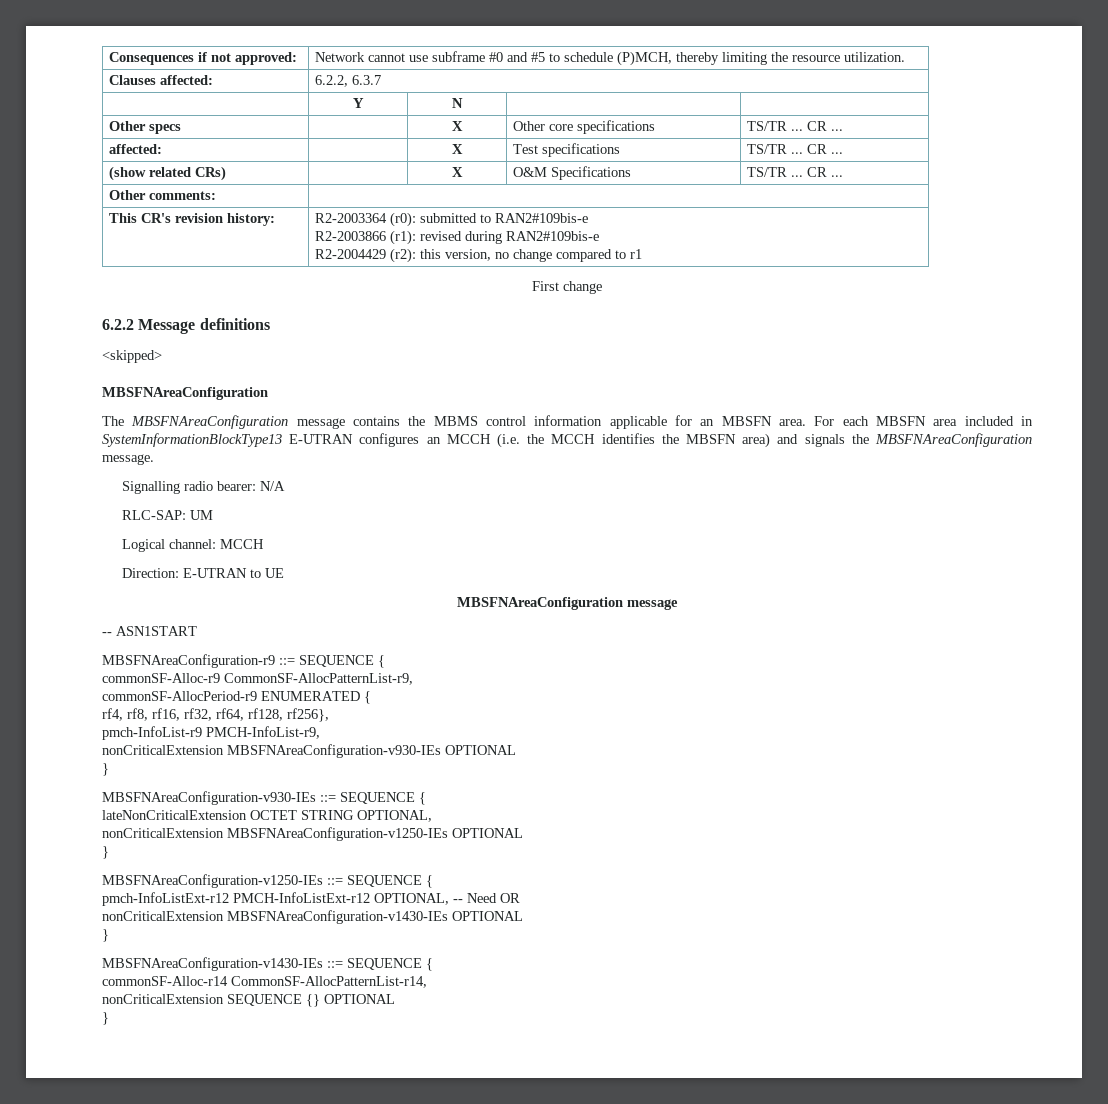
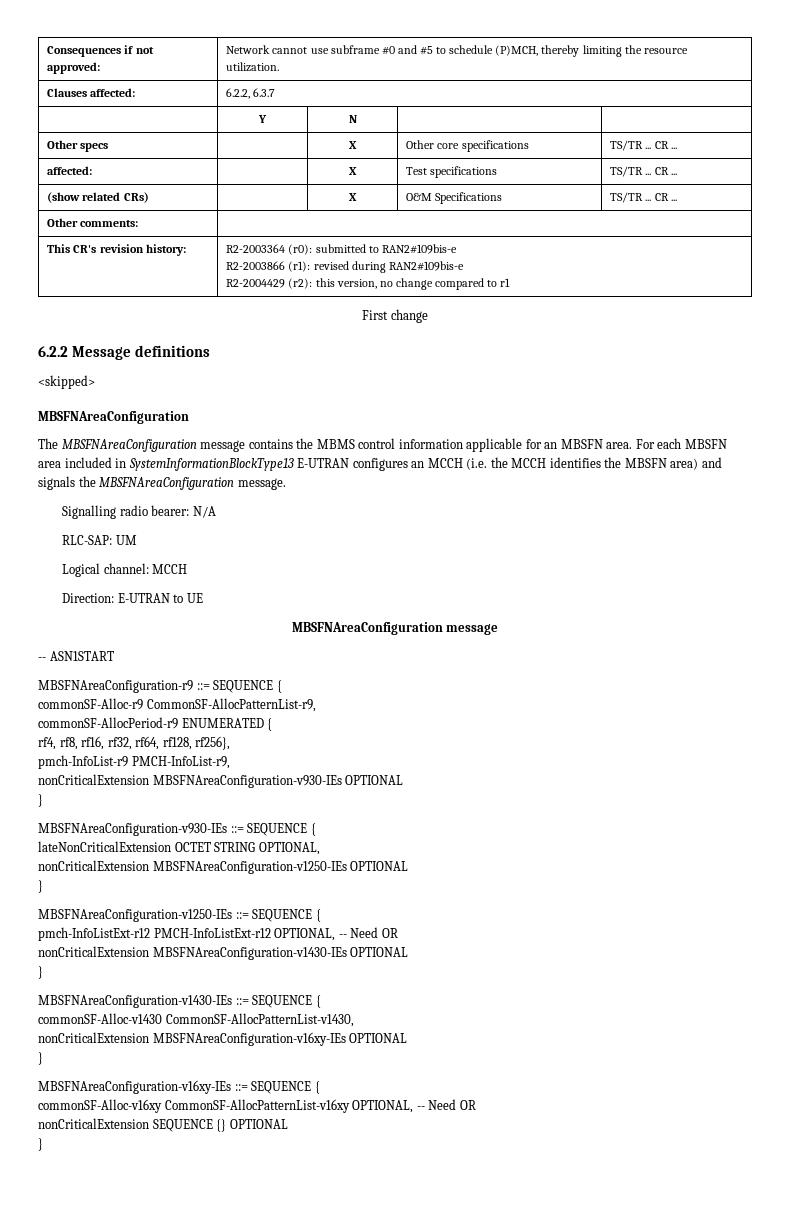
[102,976,427,988] commonSF-Alloc-r14 CommonSF-AllocPatternList-r14, -> [38,1013,354,1027] [38,1032,408,1046] [38,1052,43,1065] [38,1080,320,1094] [38,1099,476,1113] commonSF-Alloc-v1430 CommonSF-AllocPatternList-v1430, // nonCriticalExtension MBSFNAreaConfiguration-v16xy-IEs OPTIONAL // } // MBSFNAreaConfiguration-v16xy-IEs ::= SEQUENCE { // commonSF-Alloc-v16xy CommonSF-AllocPatternList-v16xy OPTIONAL, -- Need OR

